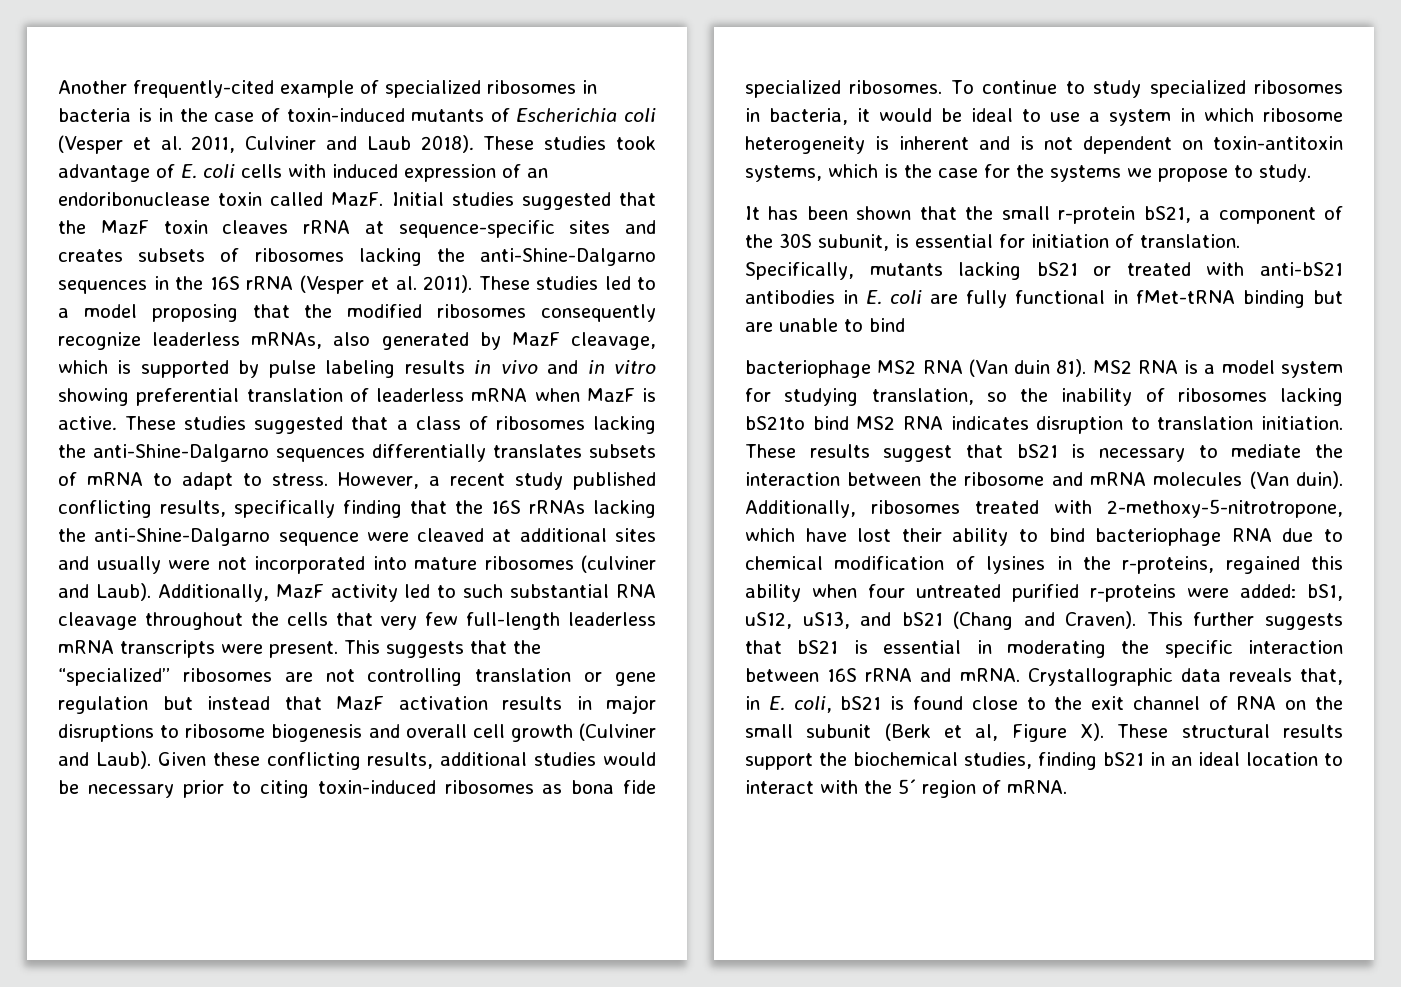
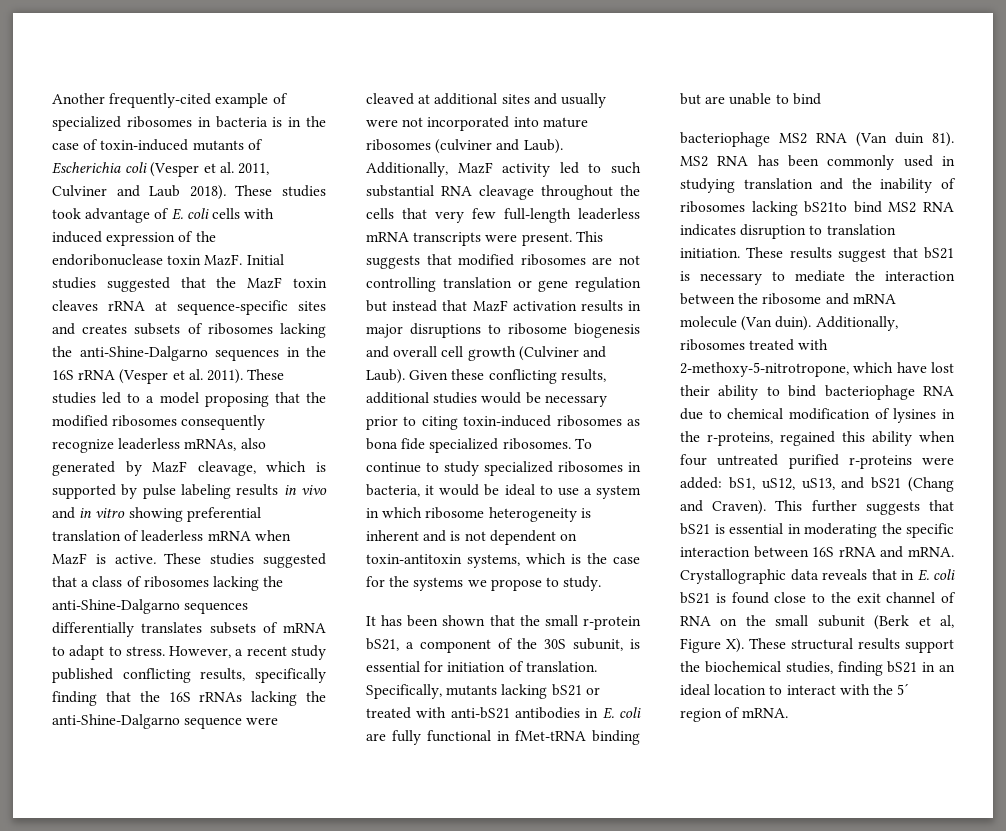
[527,168,548,178] an -> [195,231,216,242] the
[270,192,324,206] called -> (202, 260) none
[513,640,541,654] [58,668,170,686] the “specialized” -> [458,254,515,266] modified
[1184,360,1343,378] [745,388,1007,406] is a model system for studying translation, so -> [757,155,955,170] [680,178,844,193] has been commonly used in studying translation and
[1153,472,1243,486] molecules -> [680,316,737,328] molecule
[1300,668,1343,685] [745,696,832,713] that, in E. coli, -> [871,569,955,581] that in E. coli

